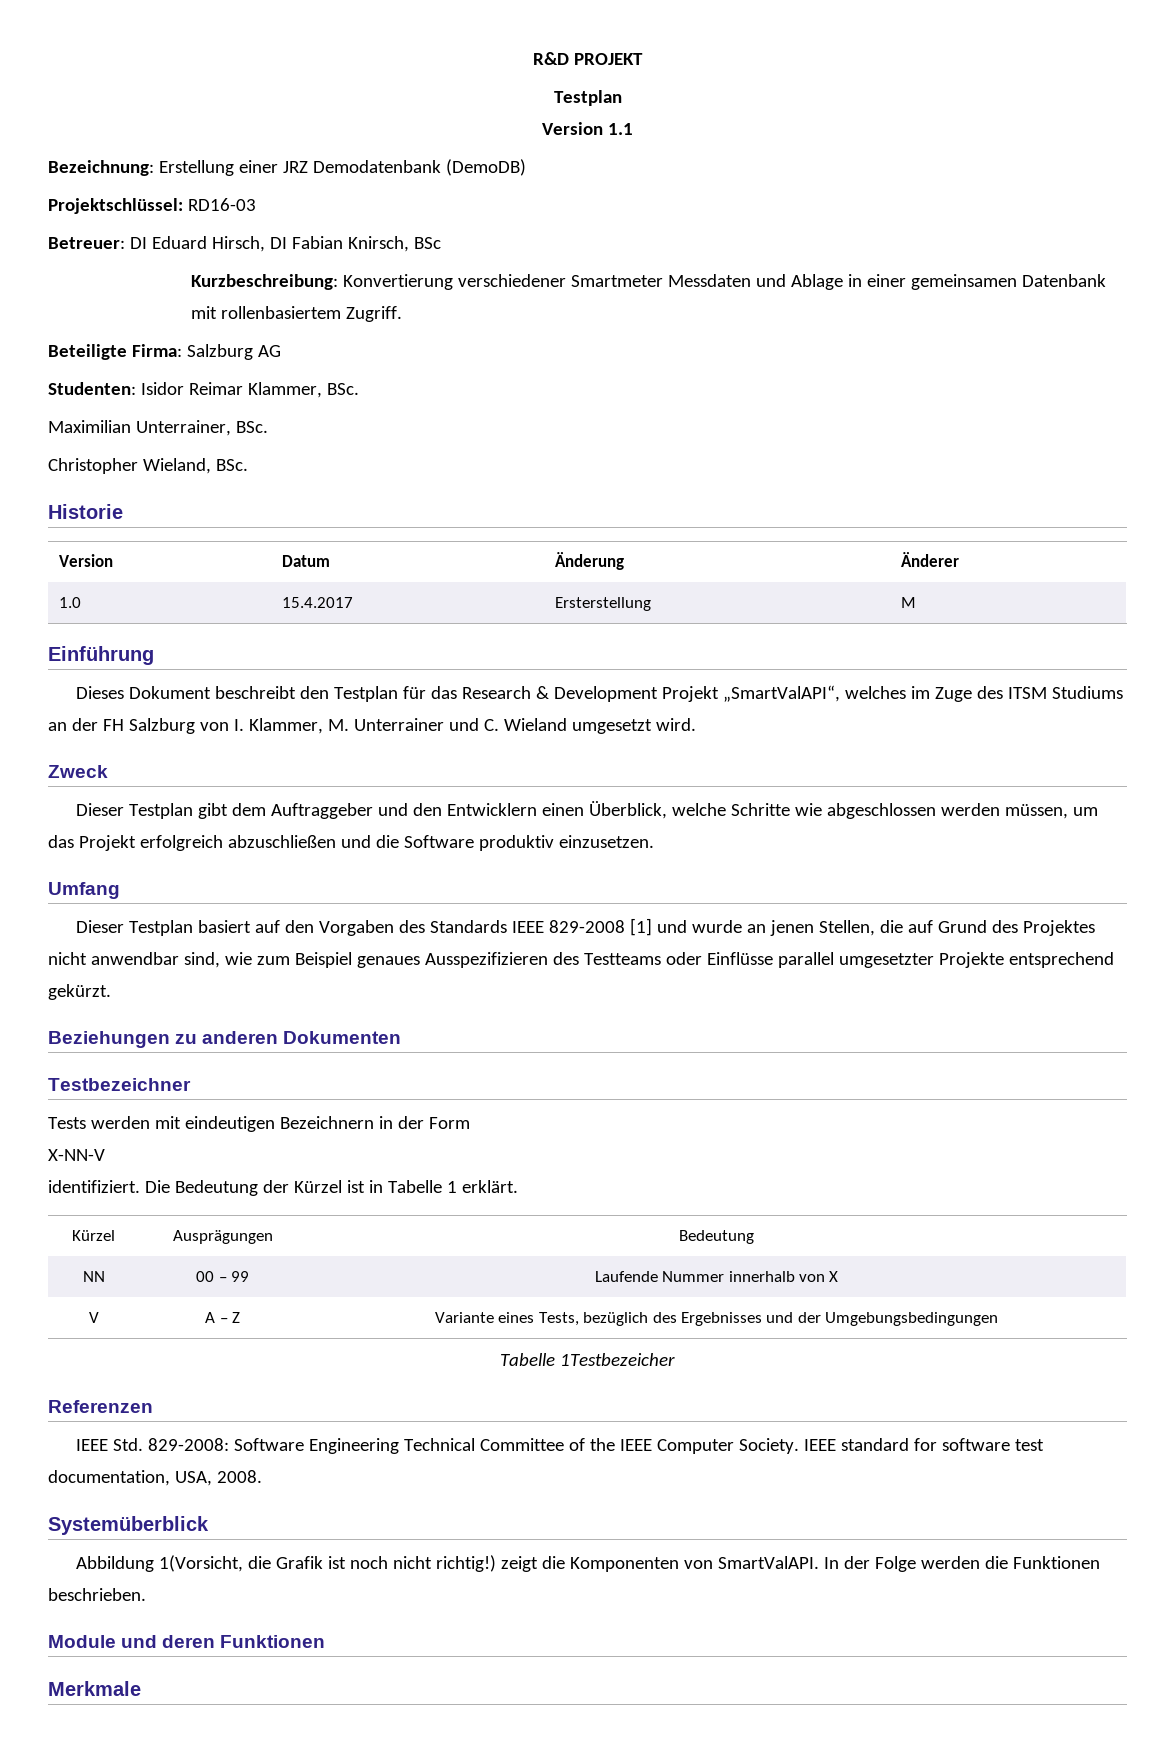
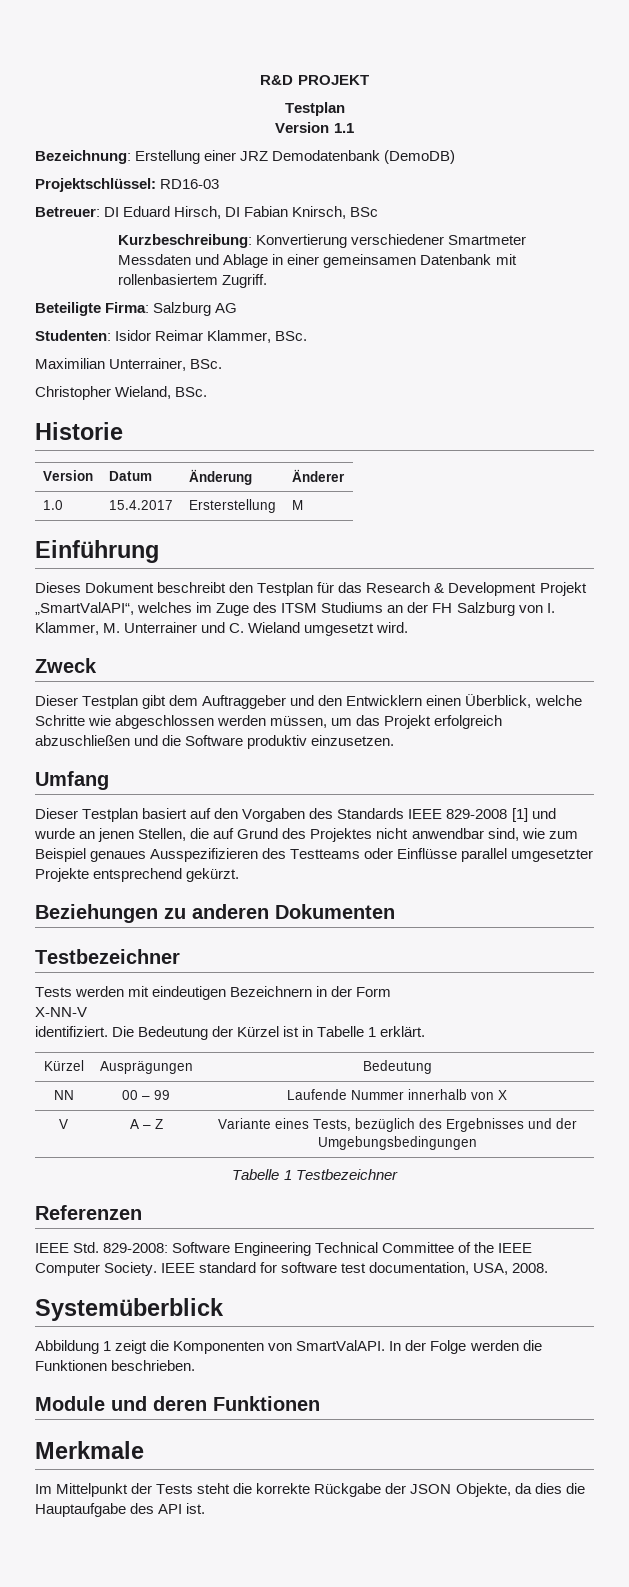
[559,1353,675,1366] 1Testbezeicher -> [283,1169,398,1180] 1 Testbezeichner
[158,1555,496,1572] 1(Vorsicht, die Grafik ist noch nicht richtig!) -> [103,1341,112,1351] 1
(141, 1688) none -> [35,1483,585,1497] [35,1503,206,1517] // Im Mittelpunkt der Tests steht die korrekte Rückgabe der JSON Objekte, da dies die Hauptaufgabe des API ist.

